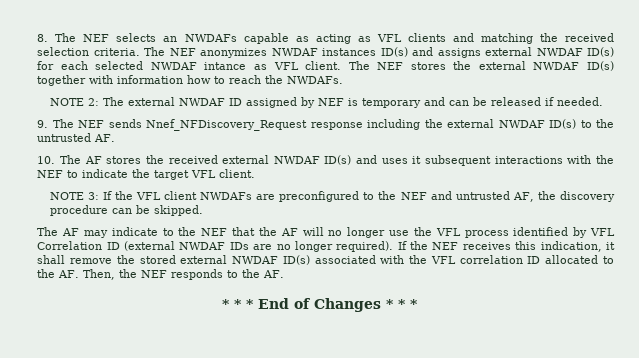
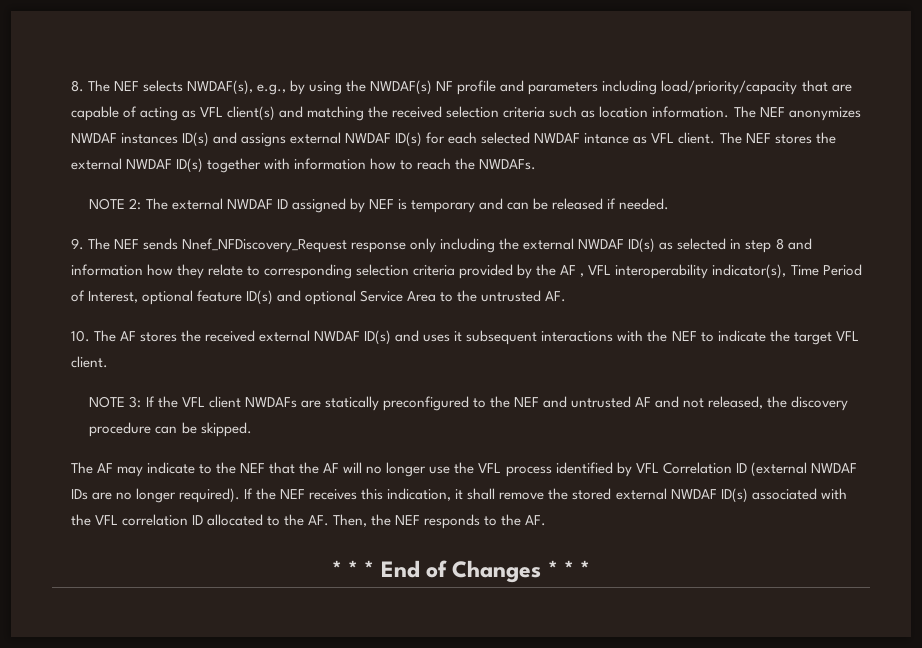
[163,33,309,44] an NWDAFs capable as -> [186,80,852,95] [70,106,137,121] NWDAF(s), e.g., by using the NWDAF(s) NF profile and parameters including load/priority/capacity that are capable of
[407,33,446,42] clients -> [226,106,275,121] client(s)
[93,48,140,56] criteria. -> [503,106,730,118] criteria such as location information.
(363, 126) none -> [410,238,437,253] only
(577, 124) none -> [659,238,812,253] [70,264,862,279] [70,290,437,305] as selected in step 8 and information how they relate to corresponding selection criteria provided by the AF , VFL interoperability indicator(s), Time Period of Interest, optional feature ID(s) and optional Service Area
(276, 197) none -> [324,396,379,411] statically
[512,192,534,202] AF, -> [635,396,764,409] AF and not released,

